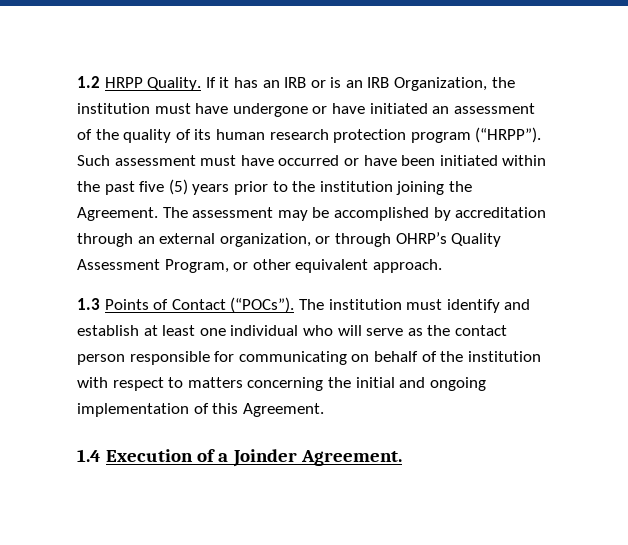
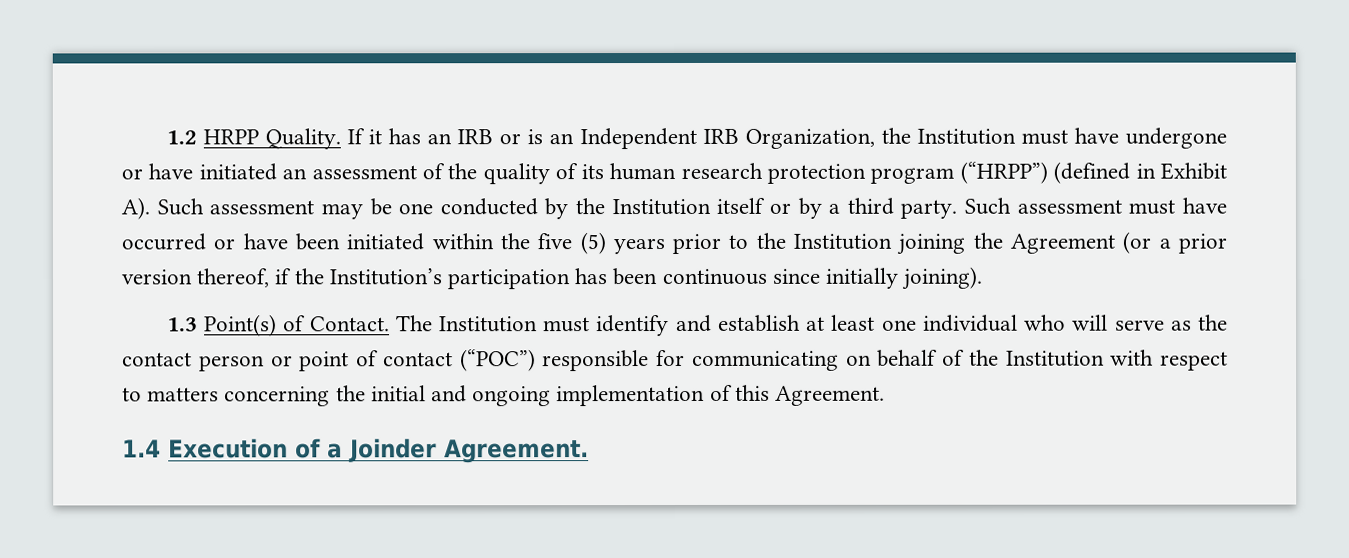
(363, 84) none -> [579,127,697,150] Independent
[77,103,150,114] institution -> [916,128,1016,145] Institution
[475,127,542,143] (“HRPP”). -> [959,161,1227,184] [121,197,958,220] (“HRPP”) (defined in Exhibit A). Such assessment may be one conducted by the Institution itself or by a third party.
[104,181,135,195] past -> (530, 241) none
[319,181,393,192] institution -> [793,233,893,250] Institution
[77,207,547,221] [77,232,502,247] [77,259,442,273] [77,297,402,313] Agreement. The assessment may be accomplished by accreditation through an external organization, or through OHRP’s Quality Assessment Program, or other equivalent approach. // 1.3 Points of Contact (“POCs”). The institution -> [1010,231,1227,254] [121,266,984,290] [166,314,538,337] Agreement (or a prior version thereof, if the Institution’s participation has been continuous since initially joining). // 1.3 Point(s) of Contact. The Institution
(125, 359) none -> [270,349,536,372] or point of contact (“POC”)
[467,351,541,362] institution -> [1005,350,1105,367] Institution

